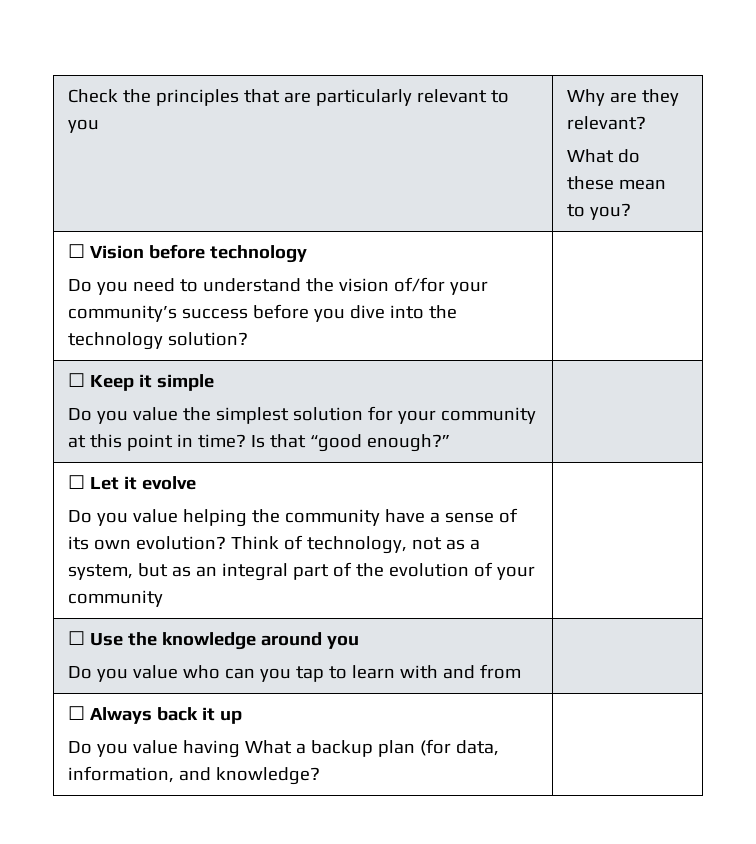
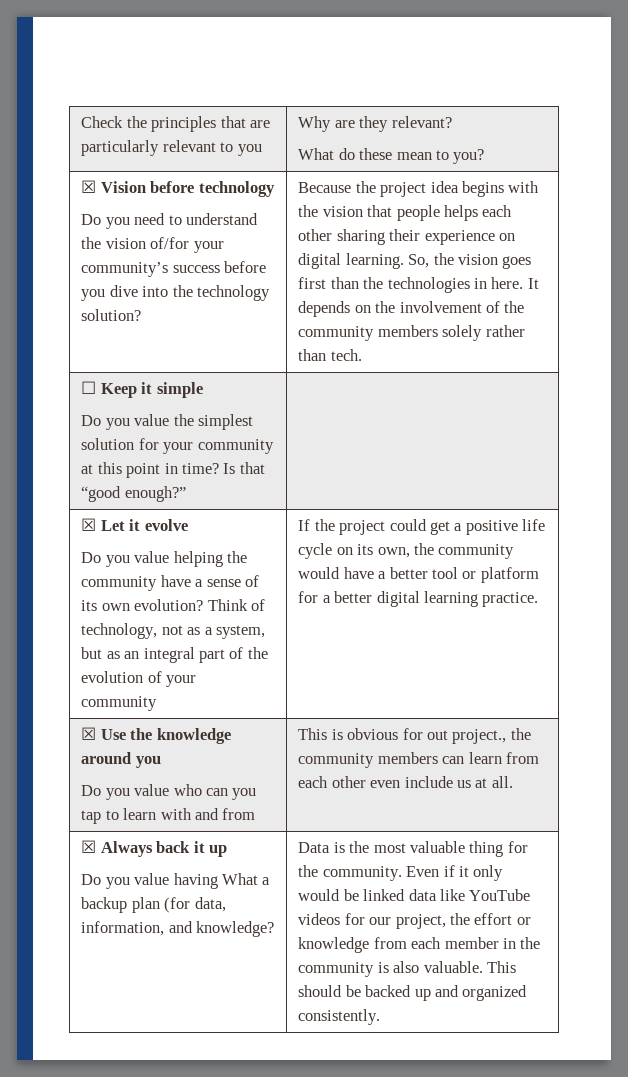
[67,244,85,258] ☐ -> [81,180,97,193] ☒
(248, 339) none -> [298,181,540,197] [298,205,513,221] [298,229,516,245] [298,253,532,269] [298,277,539,293] [298,301,525,317] [298,325,525,341] [298,349,362,361] Because the project idea begins with the vision that people helps each other sharing their experience on digital learning. So, the vision goes first than the technologies in here. It depends on the involvement of the community members solely rather than tech.
[67,475,85,489] ☐ -> [81,518,97,531] ☒
[67,631,85,645] // ☐ -> [298,519,546,535] [298,543,515,559] [298,567,539,583] [298,591,539,607] [81,727,97,740] If the project could get a positive life cycle on its own, the community would have a better tool or platform for a better digital learning practice. // ☒
[67,706,85,720] // ☐ -> [298,728,531,744] [298,752,540,768] [298,776,513,788] [81,840,97,853] This is obvious for out project., the community members can learn from each other even include us at all. // ☒
(320, 776) none -> [298,841,528,857] [298,865,504,881] [298,889,531,901] [298,913,531,929] [298,937,541,953] [298,961,517,977] [298,985,528,1001] [298,1009,381,1025] Data is the most valuable thing for the community. Even if it only would be linked data like YouTube videos for our project, the effort or knowledge from each member in the community is also valuable. This should be backed up and organized consistently.

